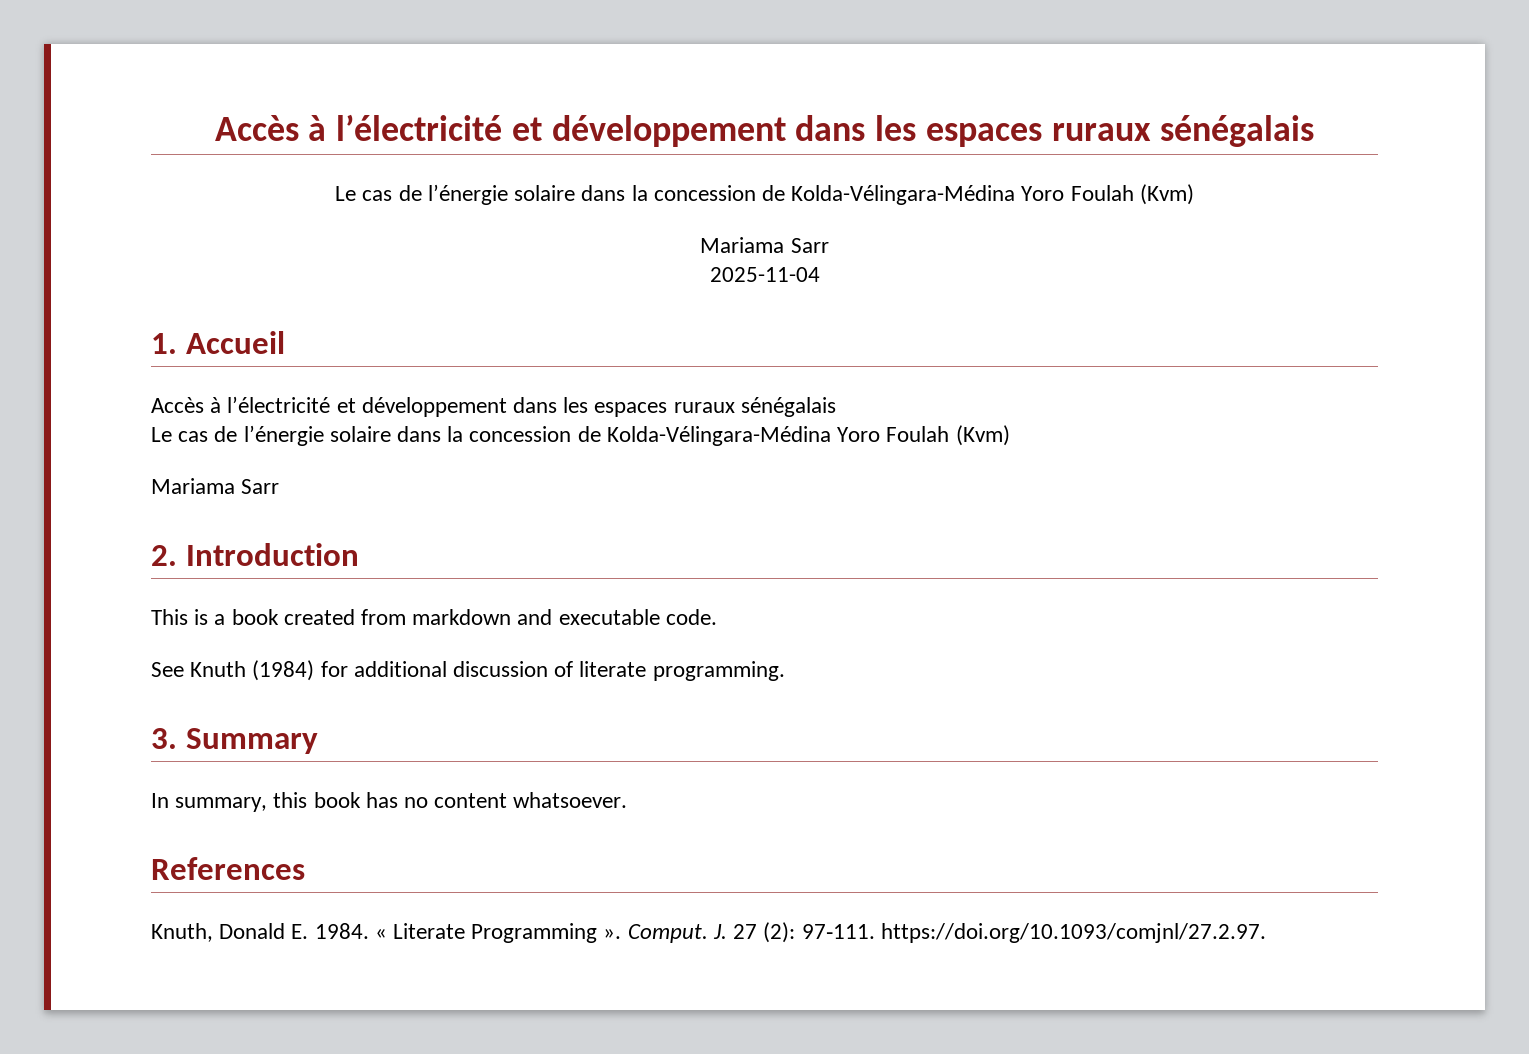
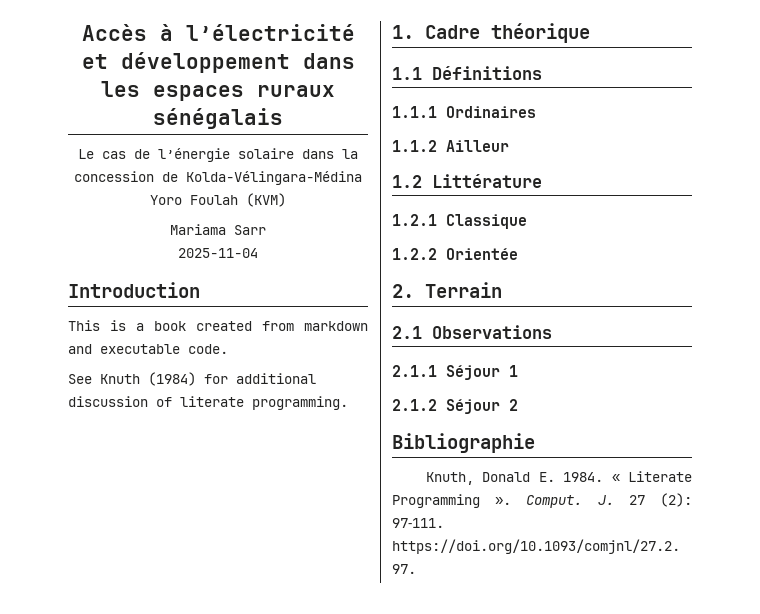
[1139,184,1194,205] (Kvm) -> [246,193,286,207] (KVM)
[151,331,285,354] [151,396,836,417] [151,425,1010,446] [151,478,280,494] [151,545,177,566] 1. Accueil // Accès à l’électricité et développement dans les espaces ruraux sénégalais // Le cas de l’énergie solaire dans la concession de Kolda-Vélingara-Médina Yoro Foulah (Kvm) // Mariama Sarr // 2. -> (258, 253) none
[151,728,318,754] [151,792,628,812] [151,857,305,880] 3. Summary // In summary, this book has no content whatsoever. // References -> [392,23,590,43] [392,66,542,80] [392,106,536,118] [392,140,509,152] [392,174,542,188] [392,214,527,229] [392,248,518,260] [392,282,502,298] [392,325,552,339] [392,365,518,380] [392,399,518,414] [392,433,535,453] 1. Cadre théorique // 1.1 Définitions // 1.1.1 Ordinaires // 1.1.2 Ailleur // 1.2 Littérature // 1.2.1 Classique // 1.2.2 Orientée // 2. Terrain // 2.1 Observations // 2.1.1 Séjour 1 // 2.1.2 Séjour 2 // Bibliographie

